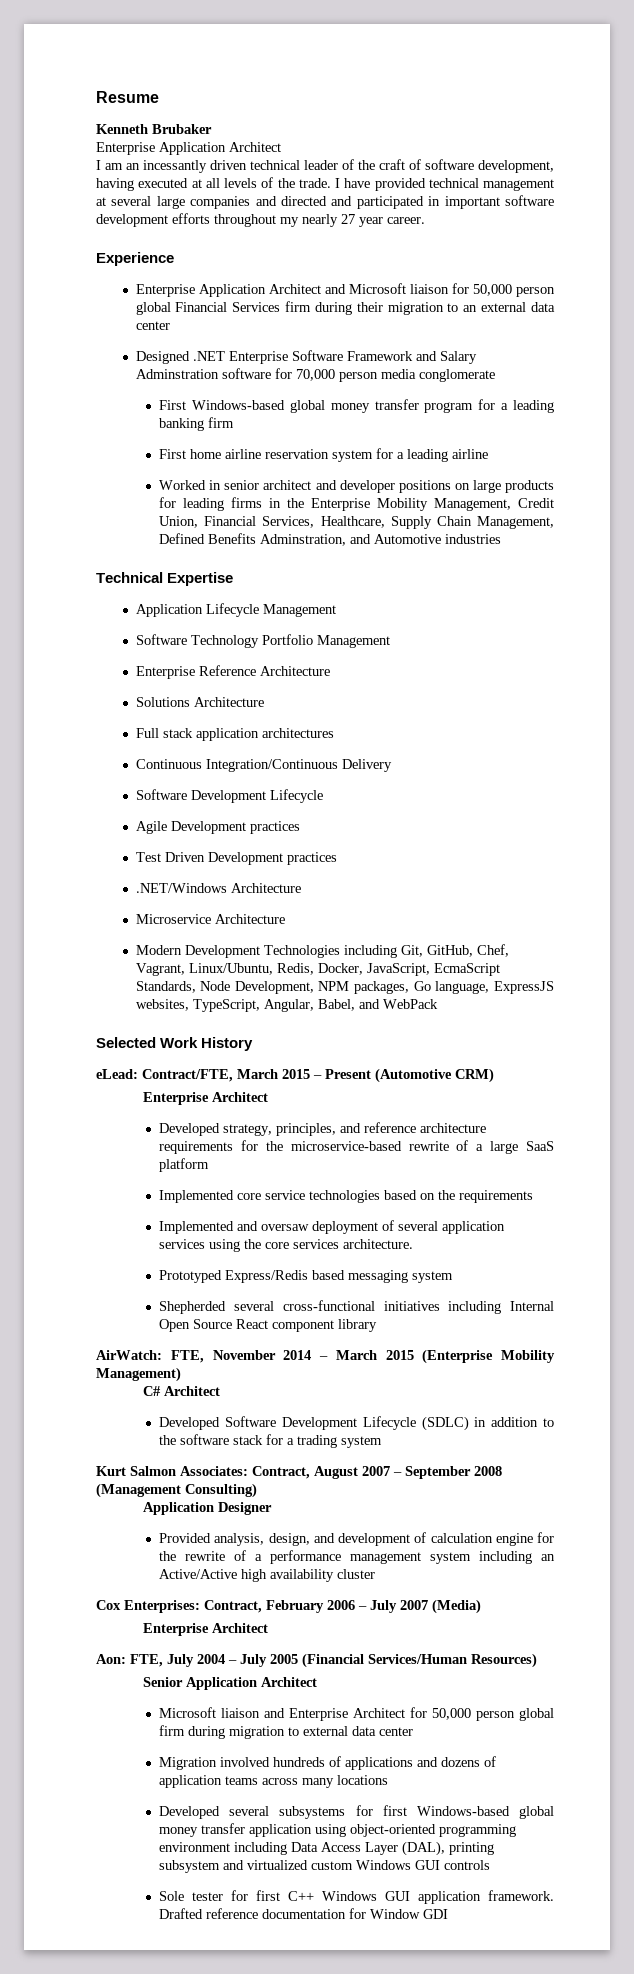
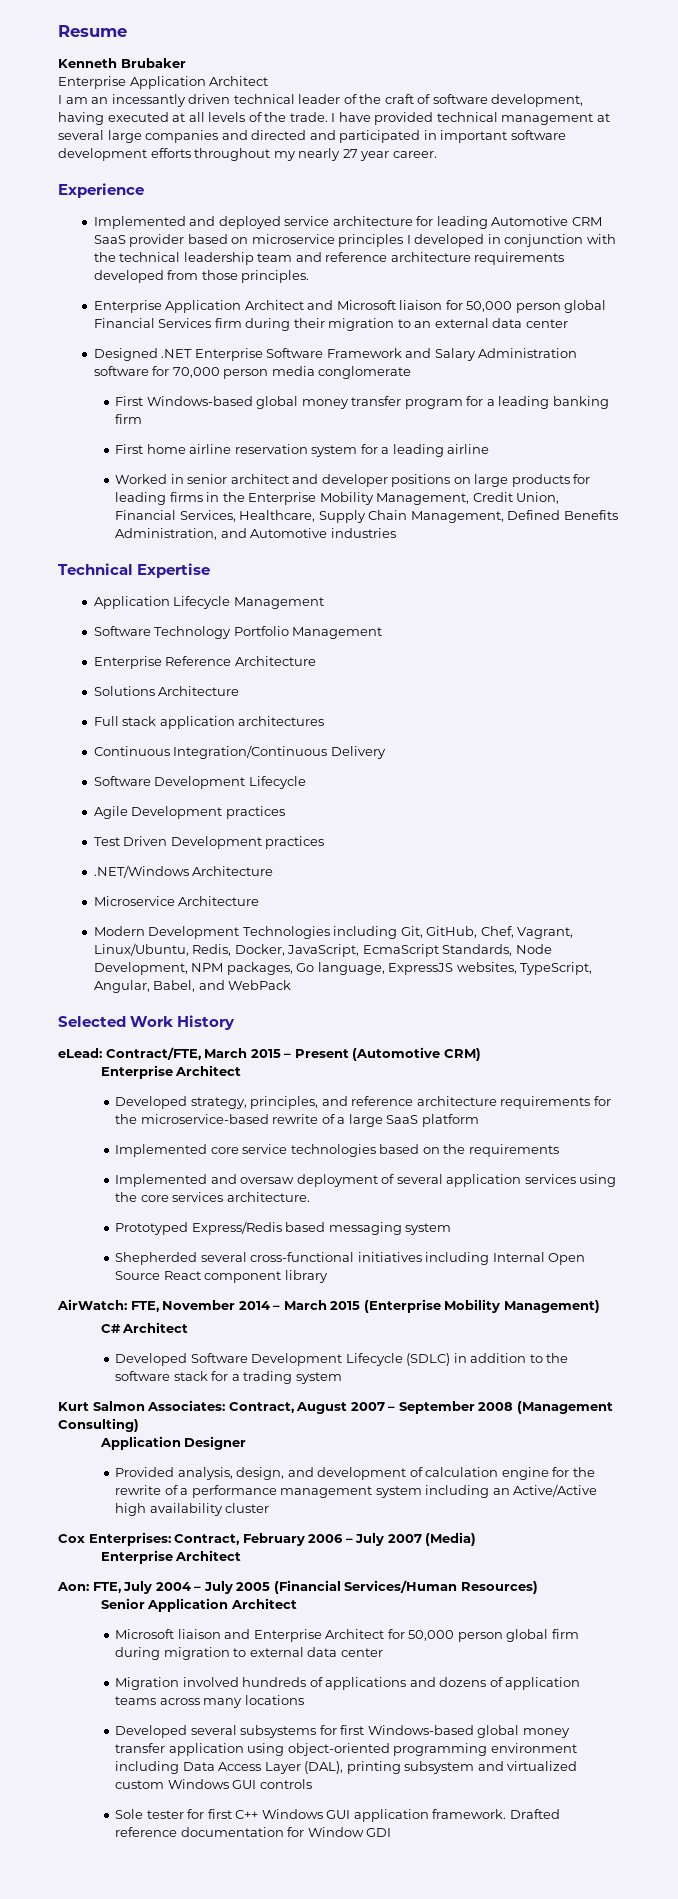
(174, 259) none -> [93,216,602,229] [93,234,616,247] [93,252,565,265] [93,270,310,283] // Implemented and deployed service architecture for leading Automotive CRM SaaS provider based on microservice principles I developed in conjunction with the technical leadership team and reference architecture requirements developed from those principles.
[135,369,219,379] Adminstration -> [478,348,578,358] Administration
[260,534,347,546] Adminstration, -> [115,528,218,540] Administration,

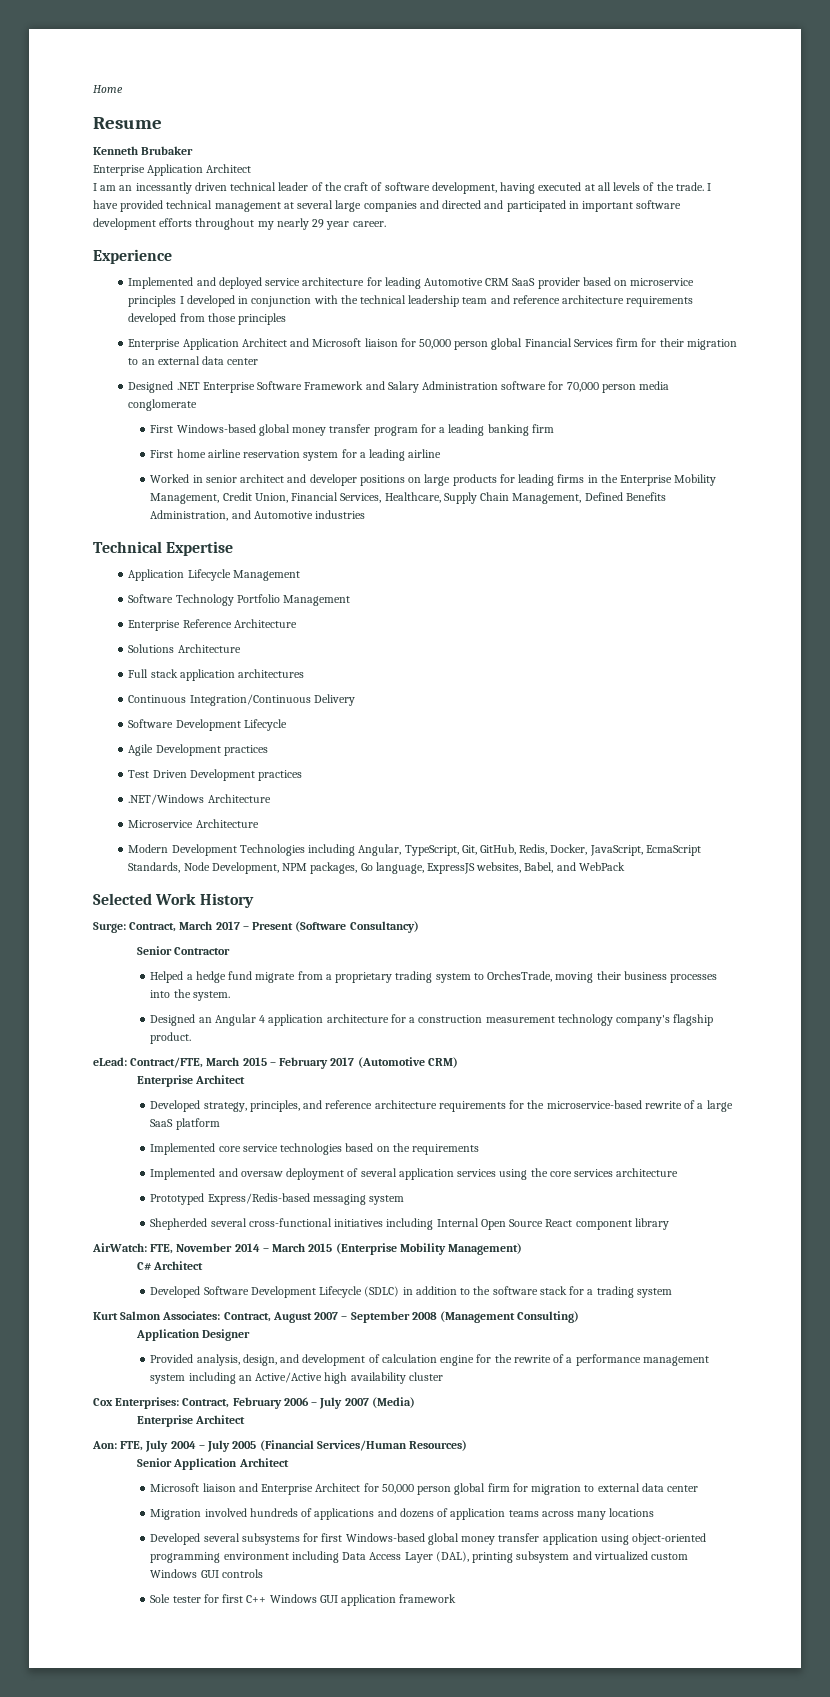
(58, 31) none -> [93,85,123,93] Home //
[342,149,358,158] 27 -> [312,219,325,228] 29
[241,270,310,283] principles. -> [238,313,287,325] principles
[245,318,291,331] during -> [641,338,657,347] for
[400,926,574,939] [93,943,189,956] Git, GitHub, Chef, Vagrant, Linux/Ubuntu, -> [358,844,517,856] Angular, TypeScript, Git, GitHub,
[520,962,593,975] [93,980,150,993] TypeScript, Angular, -> (522, 867) none
(236, 1022) none -> [93,921,419,933] [137,946,231,955] [150,971,718,983] [150,989,230,1001] [150,1014,714,1026] [150,1032,192,1044] // Surge: Contract, March 2017 – Present (Software Consultancy) // Senior Contractor // Helped a hedge fund migrate from a proprietary trading system to OrchesTrade, moving their business processes into the system. // Designed an Angular 4 application architecture for a construction measurement technology company's flagship product.
[294,1049,349,1058] Present -> [279,1057,355,1069] February 2017
[226,1192,310,1202] architecture. -> [616,1168,679,1177] architecture
[191,1221,326,1235] Express/Redis based -> [207,1193,310,1205] Express/Redis-based
[115,1647,161,1660] during -> [512,1483,528,1492] for
[432,1809,560,1819] [115,1827,392,1837] framework. Drafted reference documentation for Window GDI -> [399,1594,457,1603] framework

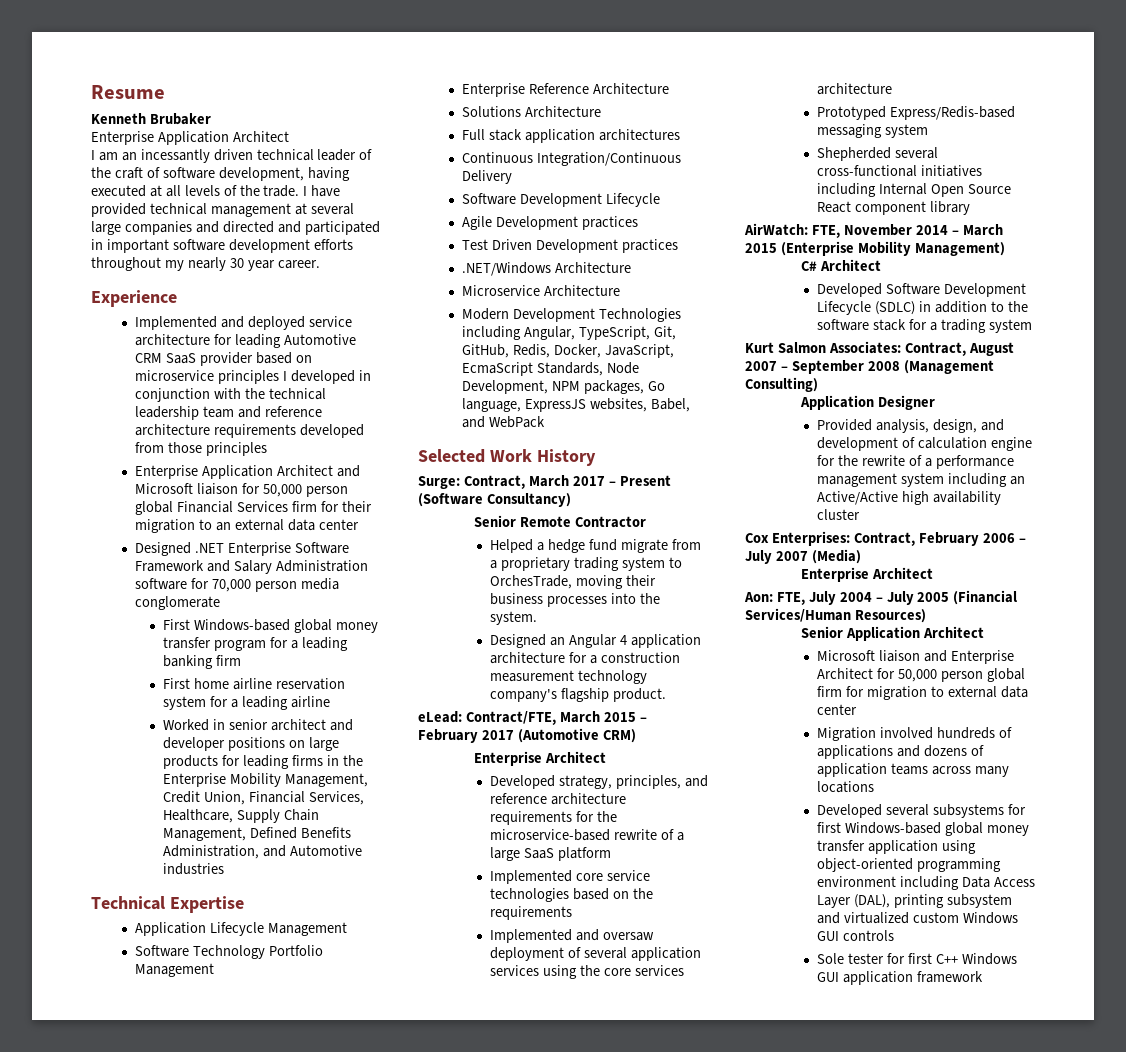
[93,85,123,93] Home // -> (91, 92) none
[312,219,325,228] 29 -> [229,258,244,268] 30
(173, 950) none -> [519,516,571,527] Remote

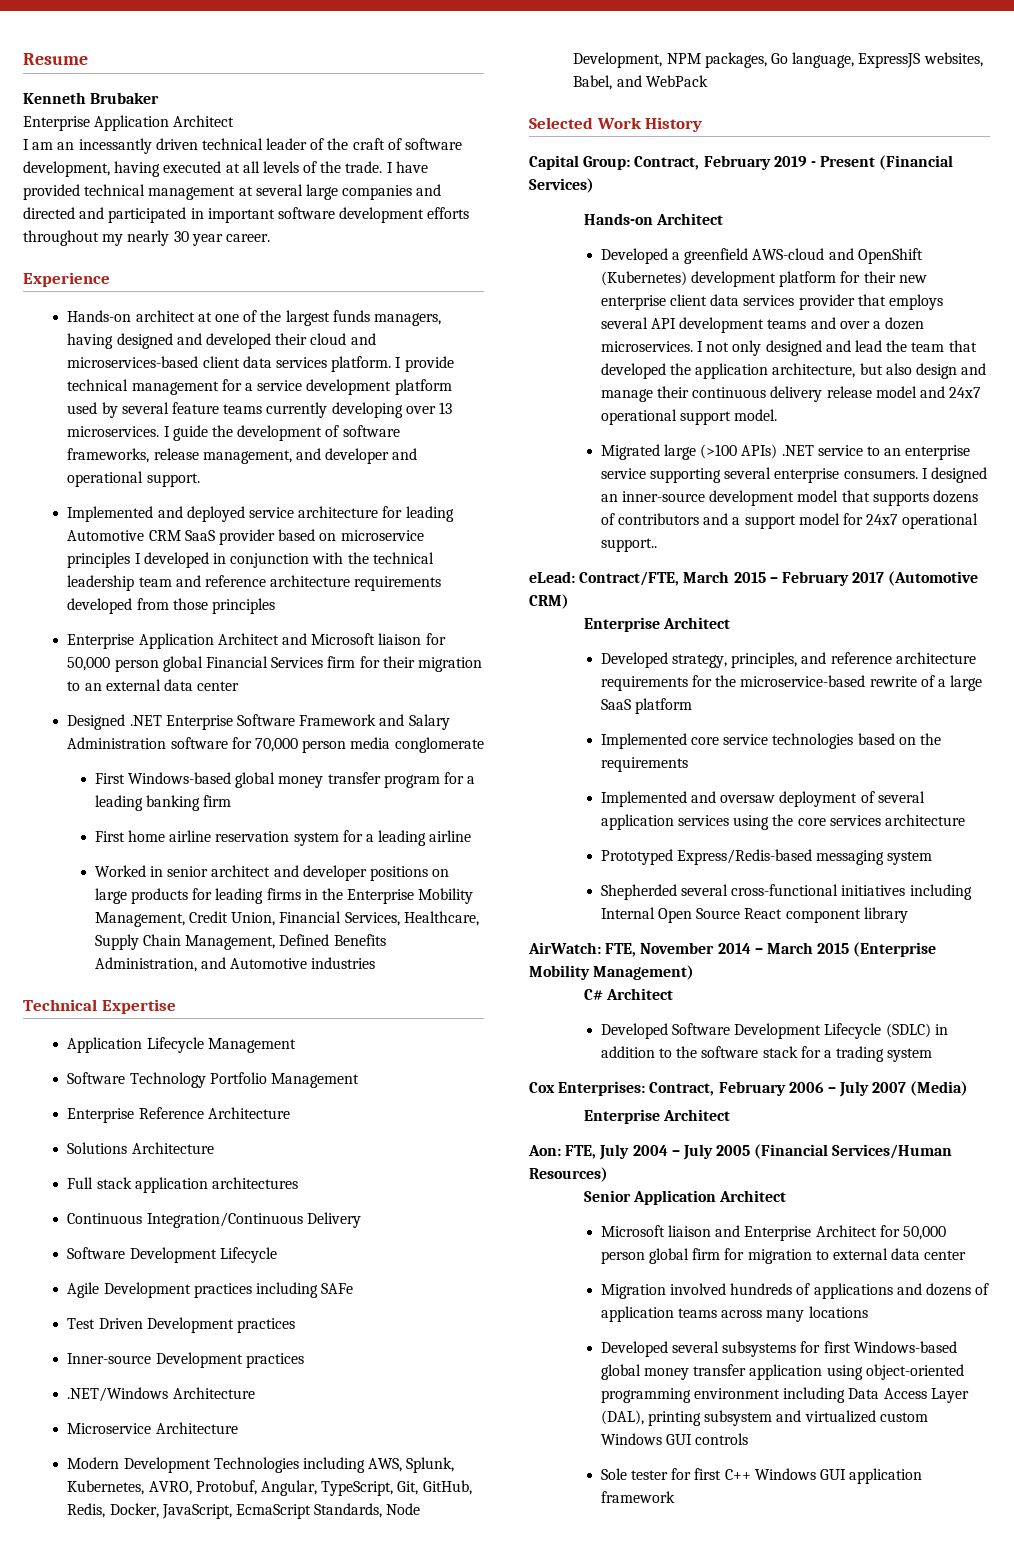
(177, 298) none -> [67,310,441,326] [67,333,376,349] [67,356,454,372] [67,379,452,395] [67,402,452,418] [67,425,400,441] [67,448,418,464] [67,471,200,487] // Hands-on architect at one of the largest funds managers, having designed and developed their cloud and microservices-based client data services platform. I provide technical management for a service development platform used by several feature teams currently developing over 13 microservices. I guide the development of software frameworks, release management, and developer and operational support.
(638, 223) none -> [255,1282,354,1298] including SAFe
(678, 246) none -> [67,1352,304,1368] // Inner-source Development practices
(521, 333) none -> [368,1457,455,1473] [67,1480,257,1495] AWS, Splunk, Kubernetes, AVRO, Protobuf,
[418,475,671,489] [418,493,571,507] [474,515,646,528] [489,539,701,553] [489,557,682,571] [489,575,656,589] [489,593,660,607] [489,611,537,625] [489,634,701,648] [489,652,680,664] [489,670,647,684] [489,688,666,702] Surge: Contract, March 2017 – Present (Software Consultancy) // Senior Remote Contractor // Helped a hedge fund migrate from a proprietary trading system to OrchesTrade, moving their business processes into the system. // Designed an Angular 4 application architecture for a construction measurement technology company's flagship product. -> [529,155,954,170] [529,178,594,193] [583,213,723,225] [600,248,923,264] [600,271,927,287] [600,294,943,310] [600,317,925,333] [600,340,977,356] [600,363,987,379] [600,386,982,402] [600,409,778,425] [600,444,971,460] [600,467,987,483] [600,490,978,506] [600,513,979,529] [600,538,657,552] Capital Group: Contract, February 2019 - Present (Financial Services) // Hands-on Architect // Developed a greenfield AWS-cloud and OpenShift (Kubernetes) development platform for their new enterprise client data services provider that employs several API development teams and over a dozen microservices. I not only designed and lead the team that developed the application architecture, but also design and manage their continuous delivery release model and 24x7 operational support model. // Migrated large (>100 APIs) .NET service to an enterprise service supporting several enterprise consumers. I designed an inner-source development model that supports dozens of contributors and a support model for 24x7 operational support..
[745,341,1014,356] [745,360,994,374] [745,377,818,392] [800,395,935,410] [816,419,1004,433] [816,437,1032,451] [816,455,1014,469] [816,473,1025,487] [816,491,1001,505] [816,509,860,520] // Kurt Salmon Associates: Contract, August 2007 – September 2008 (Management Consulting) // Application Designer // Provided analysis, design, and development of calculation engine for the rewrite of a performance management system including an Active/Active high availability cluster -> (933, 1055) none

